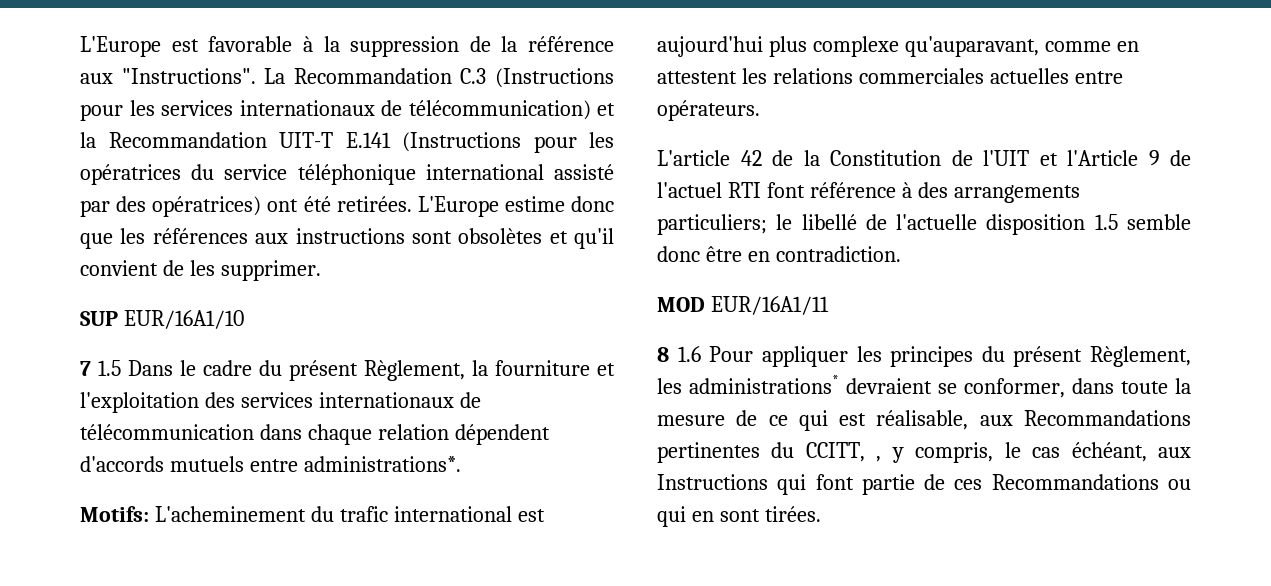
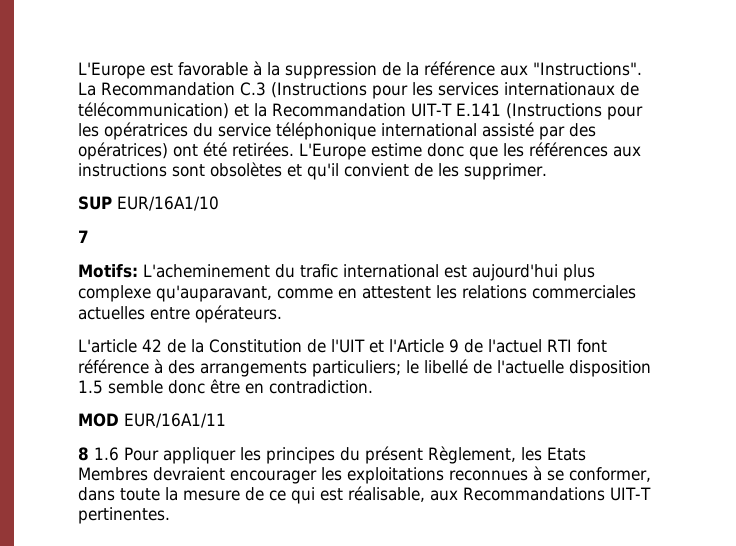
[98,360,615,381] [80,392,481,413] [80,424,550,445] [80,456,461,472] 1.5 Dans le cadre du présent Règlement, la fourniture et l'exploitation des services internationaux de télécommunication dans chaque relation dépendent d'accords mutuels entre administrations*. -> (89, 236) none
[689,375,932,394] administrations* devraient -> [547,447,586,461] [78,466,542,484] Etats Membres devraient encourager les exploitations reconnues à
[657,442,1191,463] [657,474,1191,495] [657,506,821,527] pertinentes du CCITT, , y compris, le cas échéant, aux Instructions qui font partie de ces Recommandations ou qui en sont tirées. -> [610,487,651,501] [78,507,170,524] UIT-T pertinentes.

